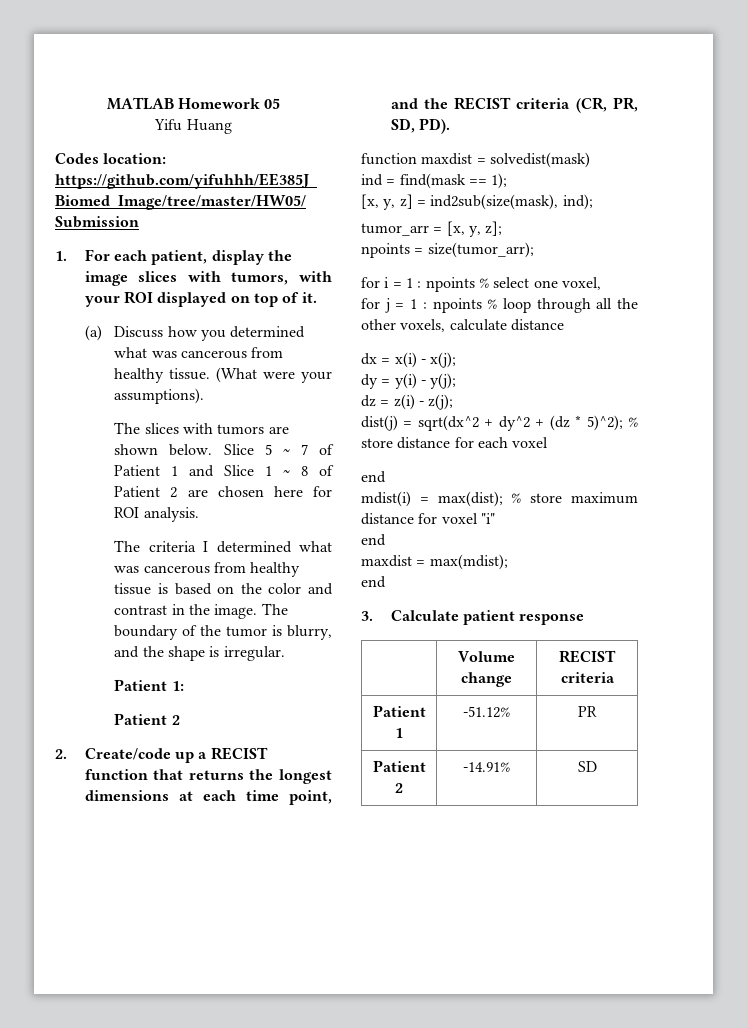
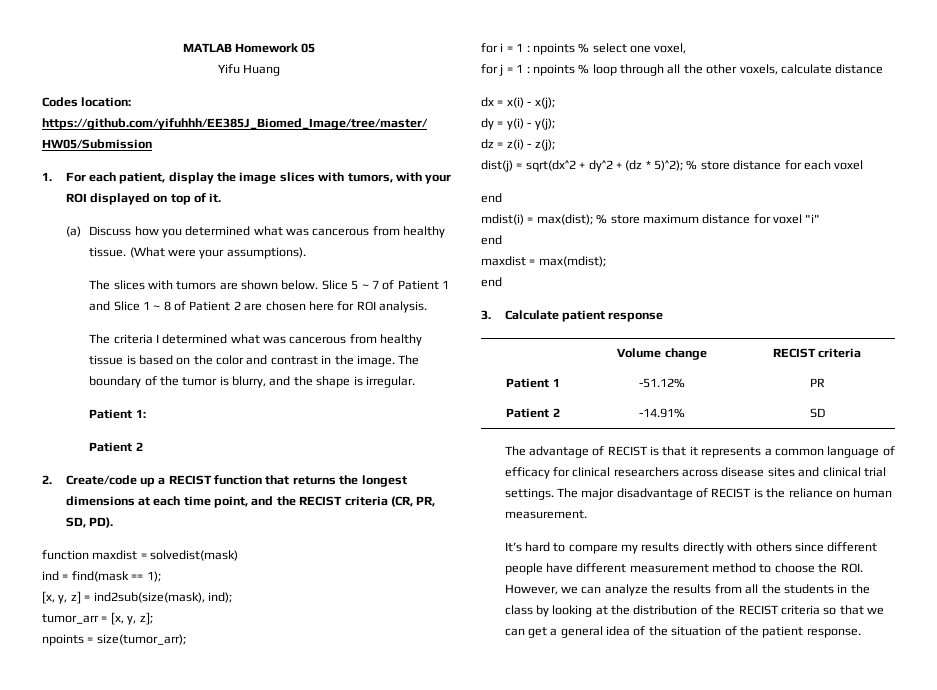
(597, 766) none -> [504,446,895,458] [504,467,886,479] [504,488,893,500] [504,510,587,519] [504,542,878,554] [504,563,863,575] [504,584,870,596] [504,605,885,617] [504,626,861,638] // The advantage of RECIST is that it represents a common language of efficacy for clinical researchers across disease sites and clinical trial settings. The major disadvantage of RECIST is the reliance on human measurement. // It’s hard to compare my results directly with others since different people have different measurement method to choose the ROI. However, we can analyze the results from all the students in the class by looking at the distribution of the RECIST criteria so that we can get a general idea of the situation of the patient response.

